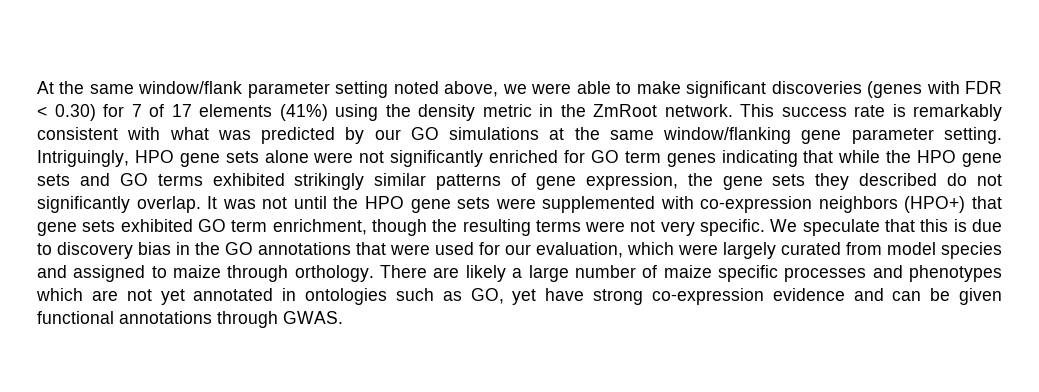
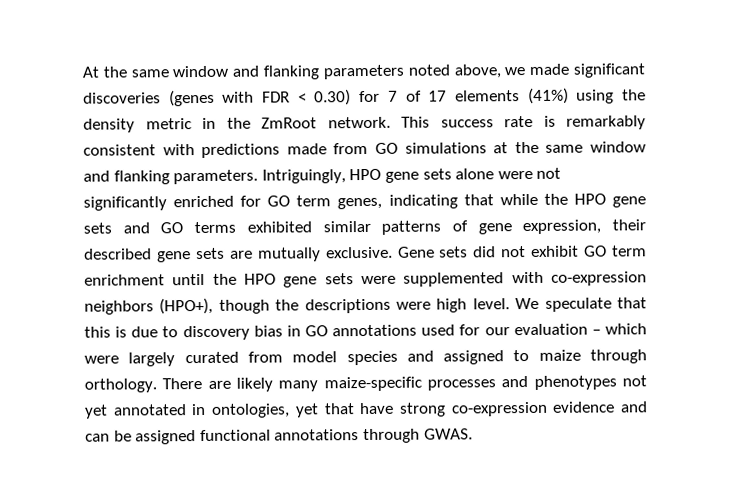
[138,81,681,98] window/flank parameter setting noted above, we were able to make -> [172,63,570,80] window and flanking parameters noted above, we made
[169,127,401,144] what was predicted by our -> [201,142,369,158] predictions made from
[663,127,1002,144] window/flanking gene parameter setting. -> [590,141,647,153] [83,169,259,185] window and flanking parameters.
[666,153,716,167] genes -> [337,197,383,210] genes,
[294,173,365,190] strikingly -> (312, 227) none
[687,173,1002,190] [37,196,288,213] the gene sets they described do not significantly overlap. It was not -> [612,219,646,231] [84,245,647,263] [84,274,165,286] their described gene sets are mutually exclusive. Gene sets did not exhibit GO term enrichment
[904,196,1002,213] [37,219,766,236] (HPO+) that gene sets exhibited GO term enrichment, though the resulting terms were not very specific. -> [159,297,510,315] (HPO+), though the descriptions were high level.
[195,242,220,255] the -> (301, 331) none
[356,242,430,255] that were -> (418, 330) none
[536,242,623,258] evaluation, -> [513,323,601,336] evaluation –
[512,265,778,282] a large number of maize specific -> [278,376,422,392] many maize-specific
[36,288,118,301] which are -> (617, 382) none
[305,288,537,305] ontologies such as GO, yet -> [211,403,355,418] ontologies, yet that
[959,288,1003,305] given -> [135,430,197,445] assigned

